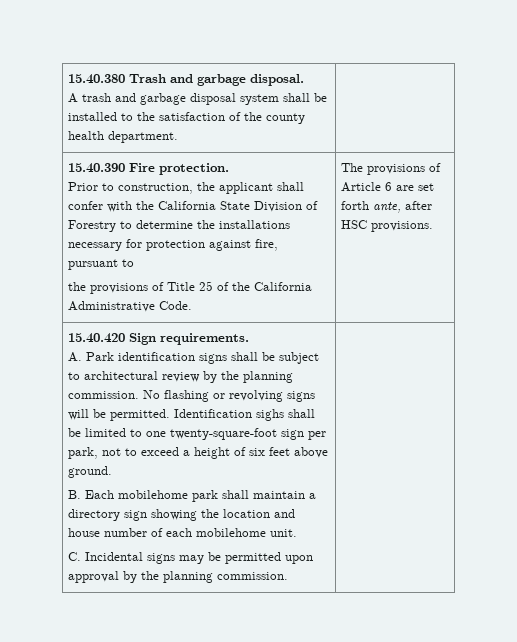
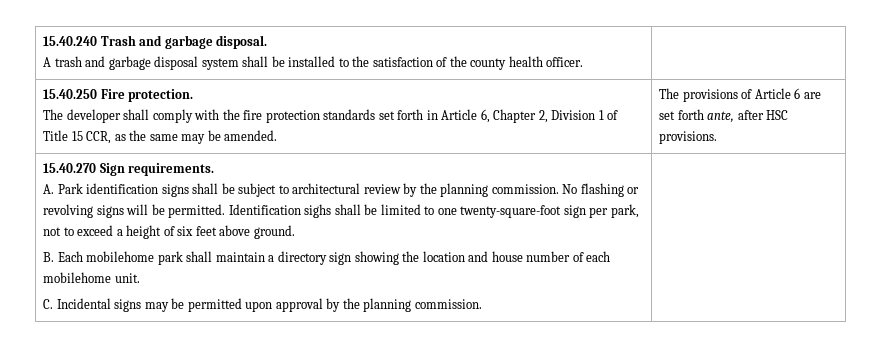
[67,74,125,84] 15.40.380 -> [43,36,98,46] 15.40.240
[107,131,178,143] [67,163,125,173] department. | // 15.40.390 -> [546,57,584,67] [43,89,98,99] officer. | // 15.40.250
[67,182,304,194] [67,201,318,212] [67,220,290,232] [67,239,278,251] [67,259,134,270] [67,281,312,294] [67,301,192,312] Prior to construction, the applicant shall confer with the California State Division of Forestry to determine the installations necessary for protection against fire, pursuant to // the provisions of Title 25 of the California Administrative Code. -> [43,109,619,123] [43,130,278,144] The developer shall comply with the fire protection standards set forth in Article 6, Chapter 2, Division 1 of Title 15 CCR, as the same may be amended.
[67,333,125,343] 15.40.420 -> [43,163,97,173] 15.40.270

